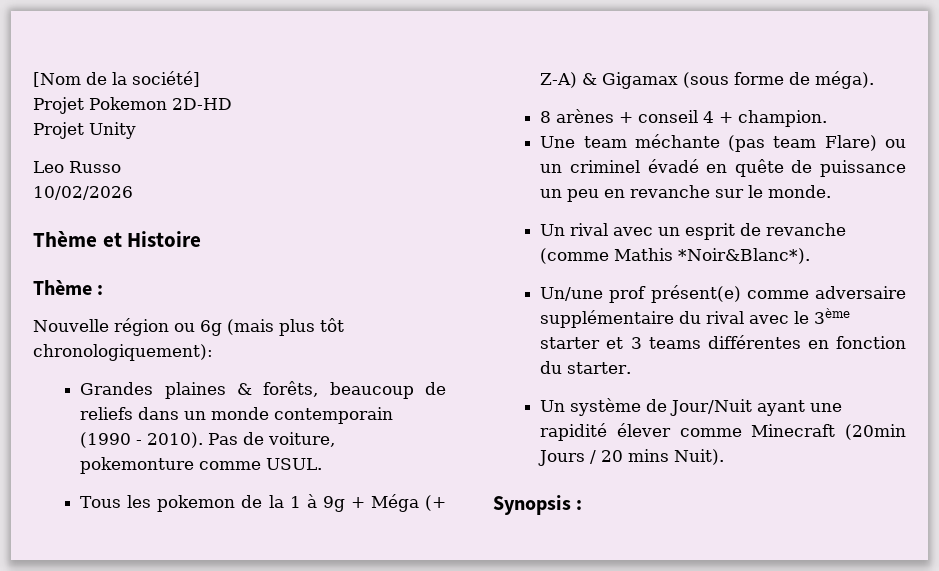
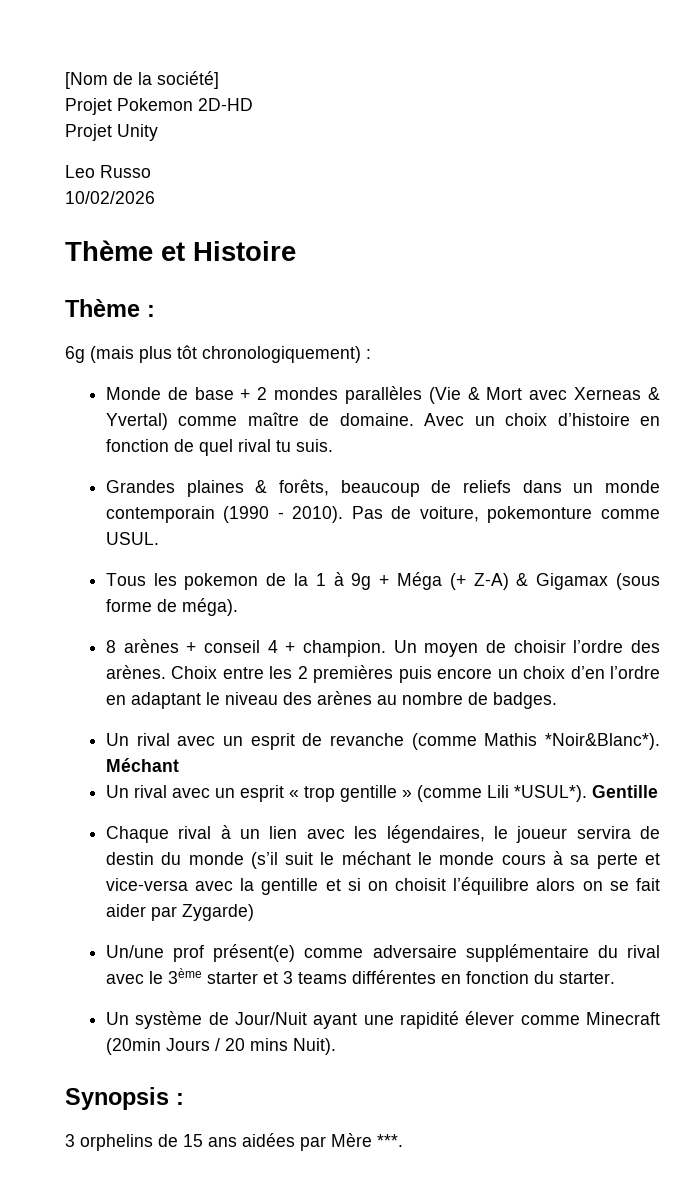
[33,318,195,336] Nouvelle région ou -> (155, 311) none
[33,344,213,361] chronologiquement): -> [202,346,371,363] [105,386,660,404] [105,412,660,430] [105,439,333,456] chronologiquement) : // Monde de base + 2 mondes parallèles (Vie & Mort avec Xerneas & Yvertal) comme maître de domaine. Avec un choix d’histoire en fonction de quel rival tu suis.
[540,134,906,152] [540,159,906,177] [540,185,832,202] // Une team méchante (pas team Flare) ou un criminel évadé en quête de puissance un peu en revanche sur le monde. -> [393,640,660,657] [105,665,661,683] [105,691,557,709] Un moyen de choisir l’ordre des arènes. Choix entre les 2 premières puis encore un choix d’en l’ordre en adaptant le niveau des arènes au nombre de badges.
(811, 256) none -> [105,758,179,772] [105,785,658,802] [105,825,660,843] [105,851,660,869] [105,877,660,895] [105,904,254,921] Méchant // Un rival avec un esprit « trop gentille » (comme Lili *USUL*). Gentille // Chaque rival à un lien avec les légendaires, le joueur servira de destin du monde (s’il suit le méchant le monde cours à sa perte et vice-versa avec la gentille et si on choisit l’équilibre alors on se fait aider par Zygarde)
(583, 505) none -> [65,1133,403,1151] // 3 orphelins de 15 ans aidées par Mère ***.

